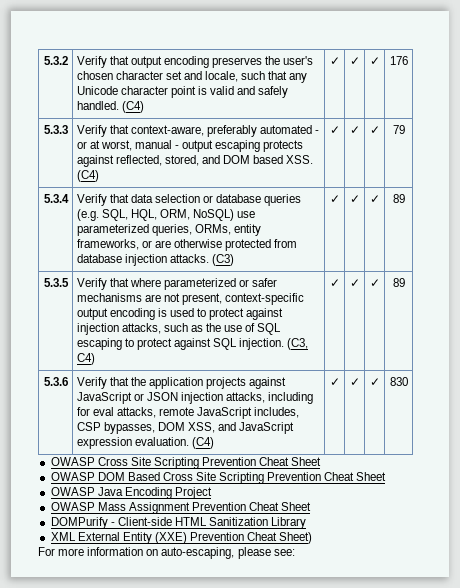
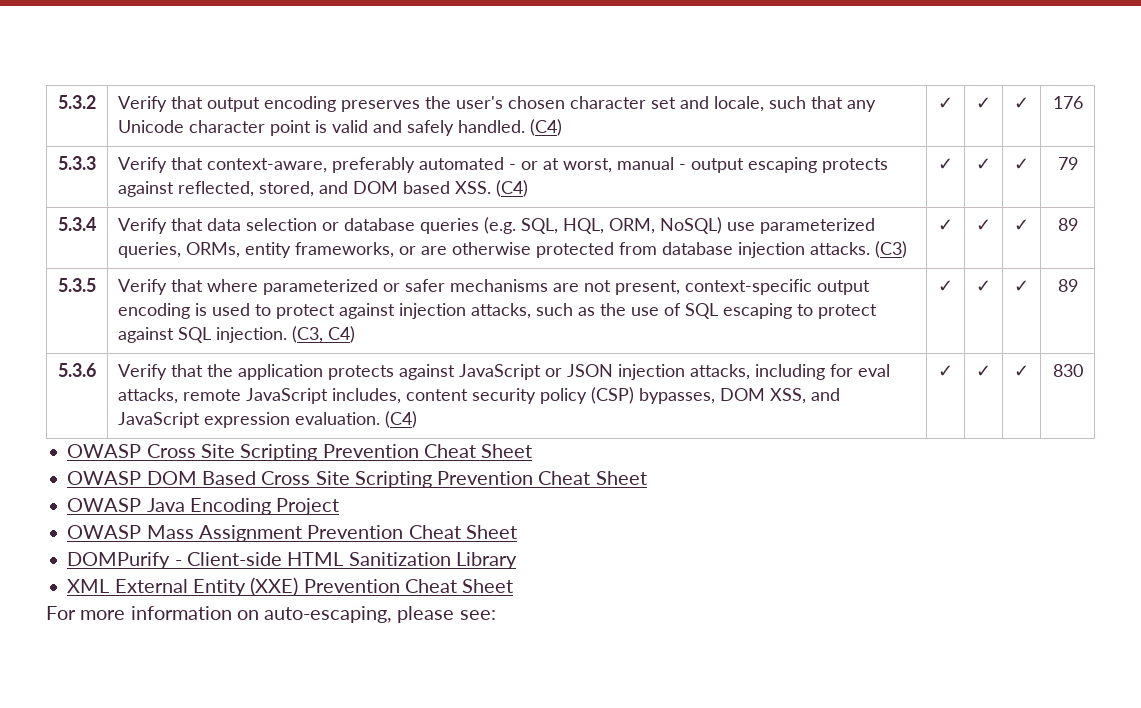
[206,377,247,389] projects -> [328,365,395,380] protects
[76,422,101,431] CSP -> [406,387,635,404] content security policy (CSP)
[279,532,313,544] Sheet) -> [462,579,514,593] Sheet

